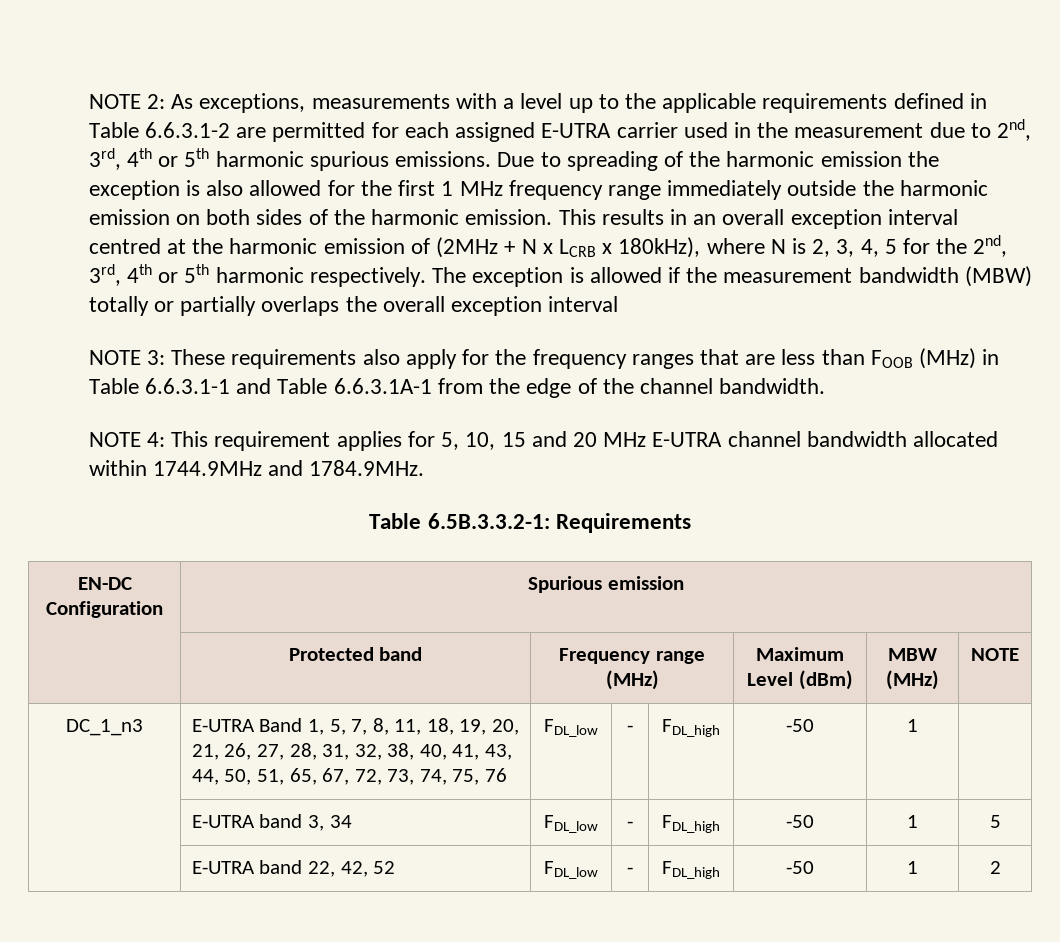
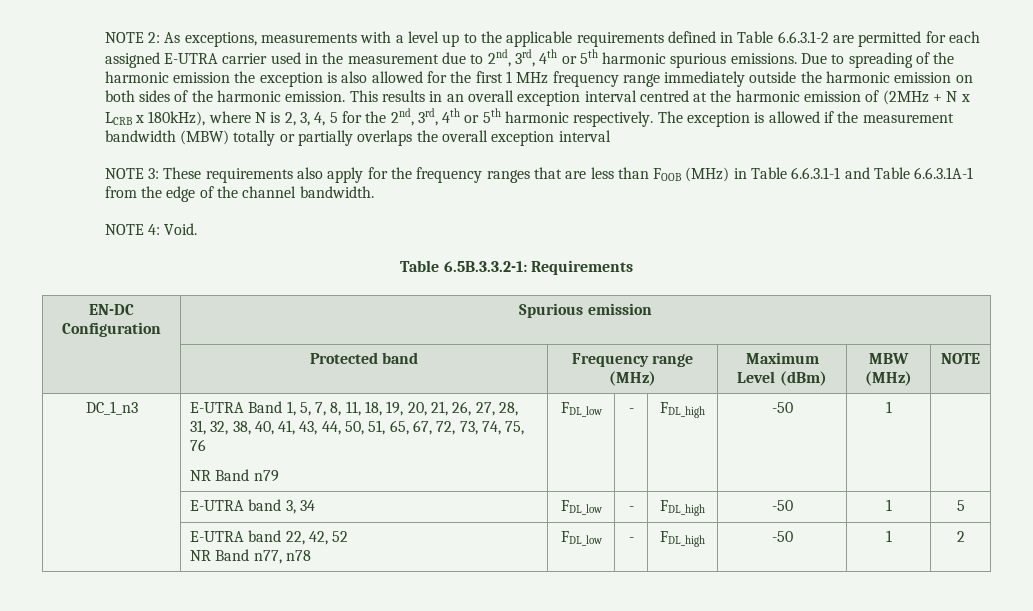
[171,431,998,451] [88,460,425,476] This requirement applies for 5, 10, 15 and 20 MHz E-UTRA channel bandwidth allocated within 1744.9MHz and 1784.9MHz. -> [164,223,198,235] Void.
(507, 775) none -> [189,469,279,482] // NR Band n79
(396, 867) none -> [189,549,311,564] // NR Band n77, n78

